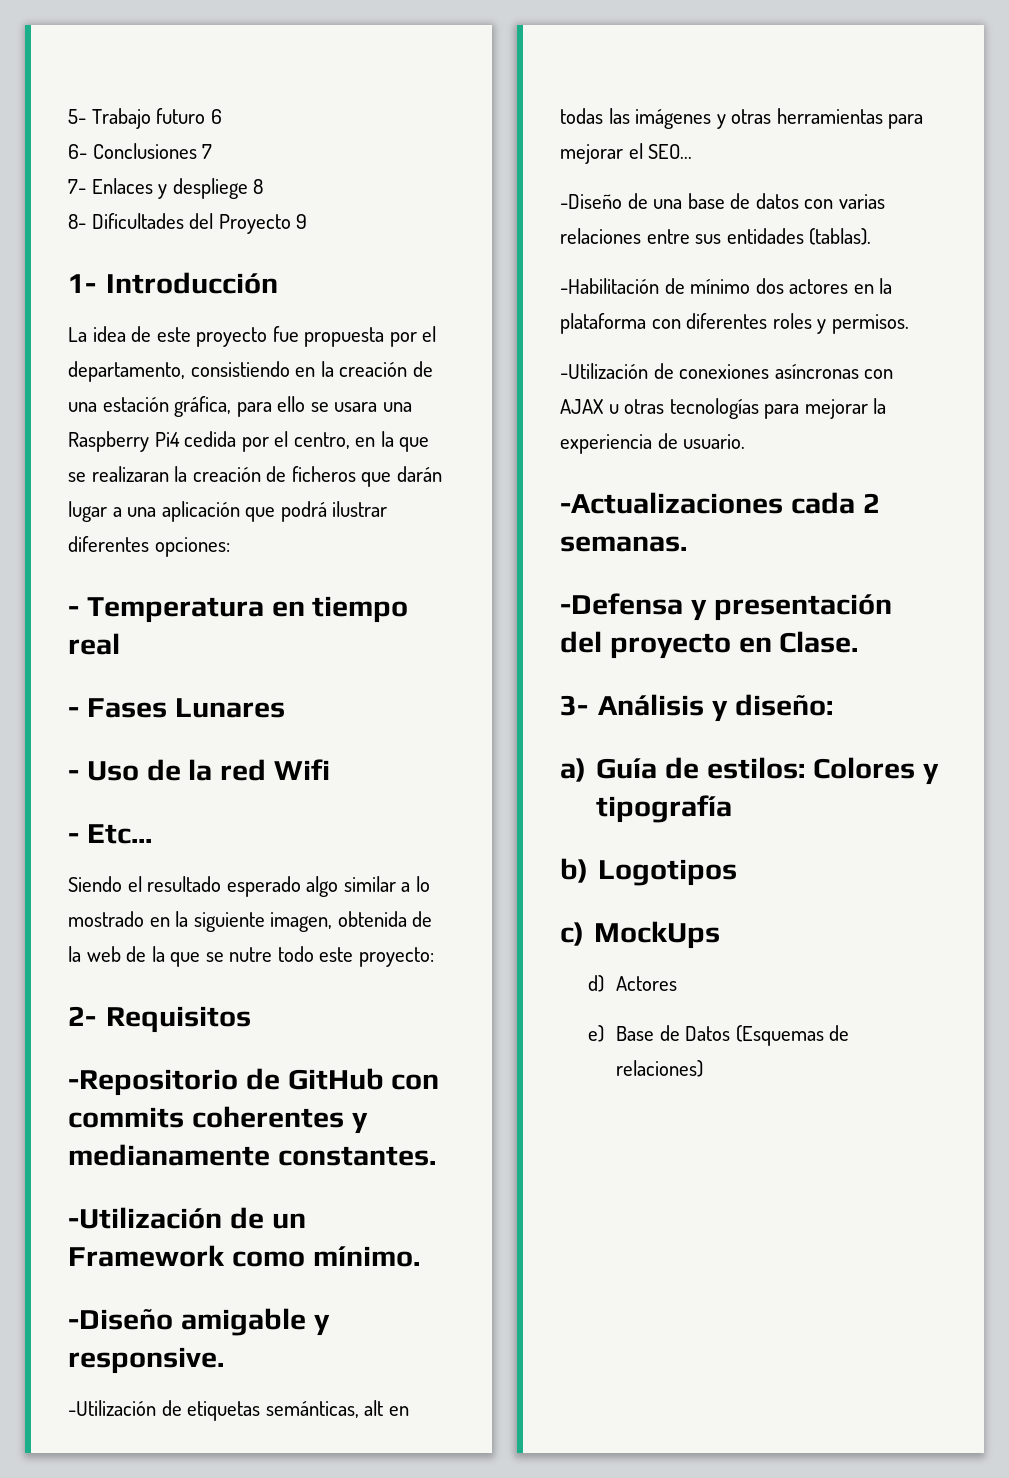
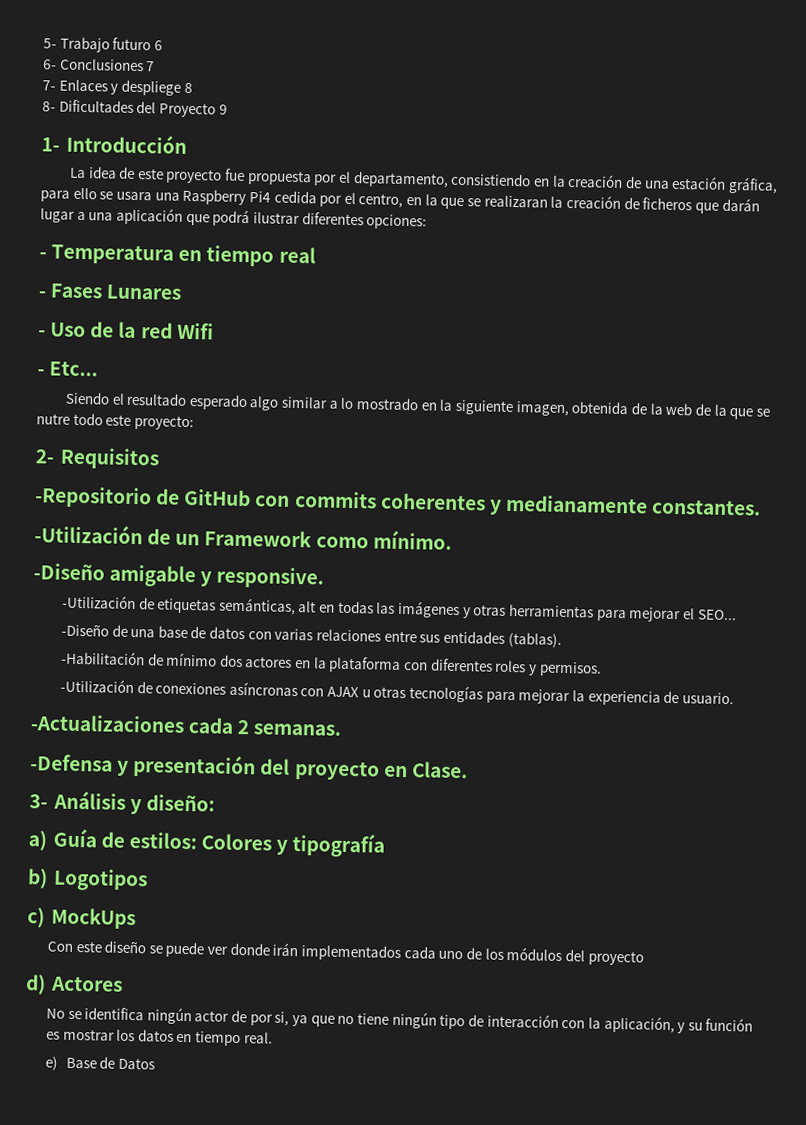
[588,975,678,992] d) Actores -> [46,940,644,966] [25,974,123,995] [45,1007,754,1034] [45,1028,273,1047] Con este diseño se puede ver donde irán implementados cada uno de los módulos del proyecto // d) Actores // No se identifica ningún actor de por si, ya que no tiene ningún tipo de interacción con la aplicación, y su función es mostrar los datos en tiempo real.
[735,1025,850,1046] [616,1060,704,1077] (Esquemas de relaciones) -> (156, 1063) none

